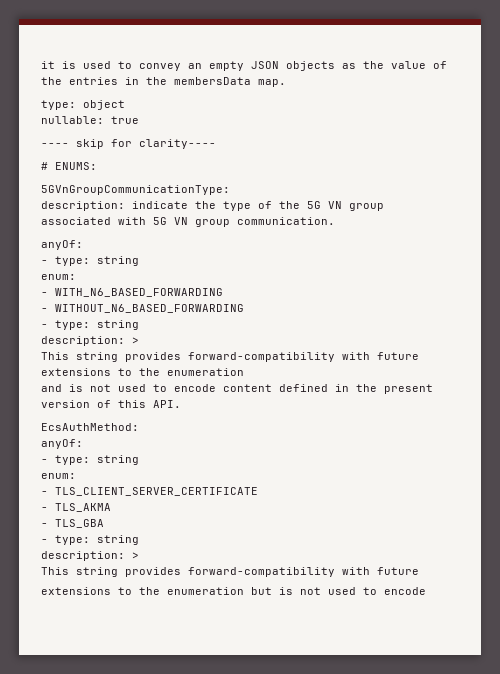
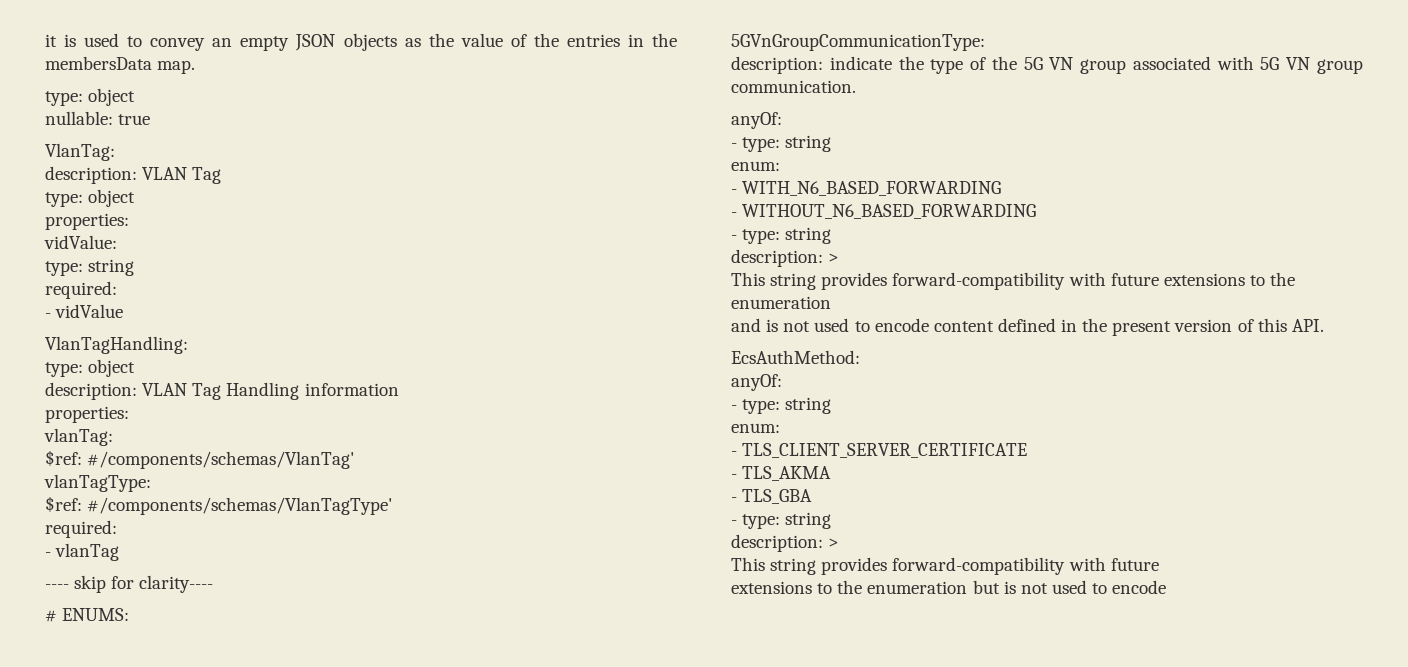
(139, 120) none -> [45,143,115,161] [45,166,222,184] [45,189,136,207] [45,213,129,230] [44,235,117,249] [45,259,135,276] [45,281,117,299] [45,304,124,318] [45,336,188,354] [45,359,136,377] [45,382,399,400] [45,406,129,423] [44,428,113,446] [45,450,356,469] [44,474,151,492] [45,496,394,515] [45,520,117,538] [45,543,120,561] // VlanTag: // description: VLAN Tag // type: object // properties: // vidValue: // type: string // required: // - vidValue // VlanTagHandling: // type: object // description: VLAN Tag Handling information // properties: // vlanTag: // $ref: #/components/schemas/VlanTag' // vlanTagType: // $ref: #/components/schemas/VlanTagType' // required: // - vlanTag

